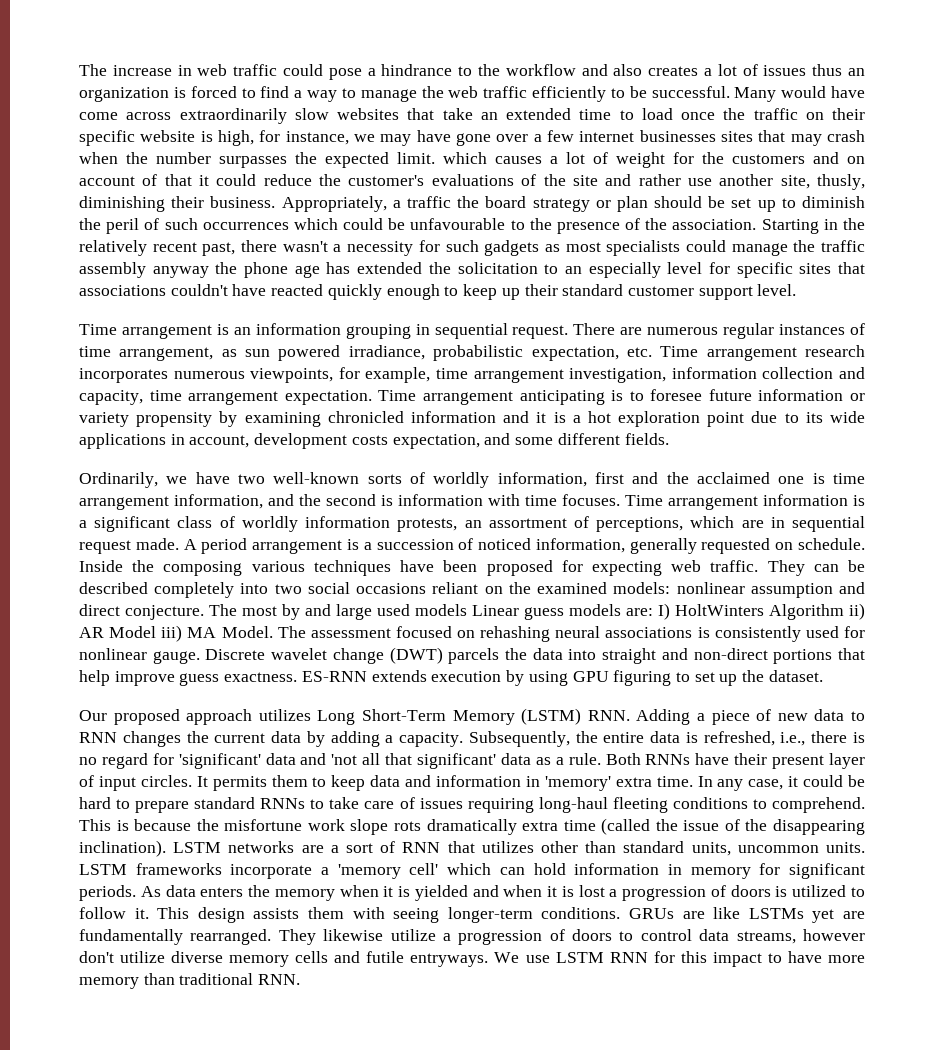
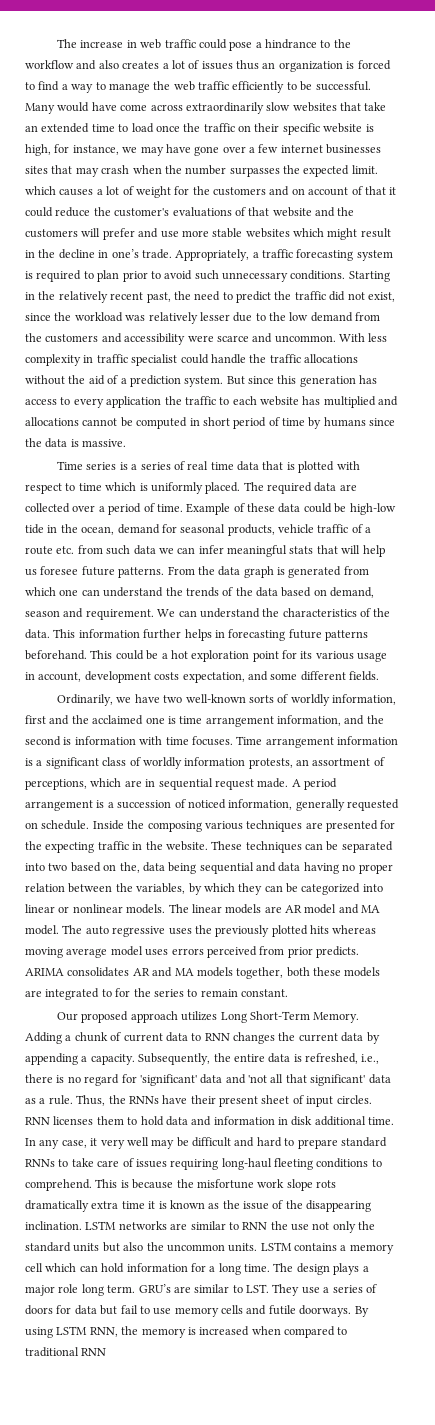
[543,174,866,190] [79,196,865,212] [79,218,757,234] the site and rather use another site, thusly, diminishing their business. Appropriately, a traffic the board strategy or plan should be set up to diminish the peril of such occurrences which could be unfavourable to the presence of the association. -> [248,207,355,217] [25,228,391,240] [25,249,393,261] [25,270,346,282] that website and the customers will prefer and use more stable websites which might result in the decline in one’s trade. Appropriately, a traffic forecasting system is required to plan prior to avoid such unnecessary conditions.
[241,240,865,256] [79,262,865,278] [79,284,797,300] [79,323,866,339] [79,345,866,361] [79,367,866,383] [79,389,866,405] [79,411,865,427] [79,433,166,449] there wasn't a necessity for such gadgets as most specialists could manage the traffic assembly anyway the phone age has extended the solicitation to an especially level for specific sites that associations couldn't have reacted quickly enough to keep up their standard customer support level. // Time arrangement is an information grouping in sequential request. There are numerous regular instances of time arrangement, as sun powered irradiance, probabilistic expectation, etc. Time arrangement research incorporates numerous viewpoints, for example, time arrangement investigation, information collection and capacity, time arrangement expectation. Time arrangement anticipating is to foresee future information or variety propensity by examining chronicled information and it is a hot exploration point due to its wide applications -> [173,291,395,303] [25,312,381,324] [25,333,388,345] [25,354,358,366] [25,375,378,387] [25,396,399,408] [25,417,396,429] [25,438,127,448] [57,461,360,473] [25,482,357,494] [25,503,396,515] [25,524,372,536] [25,545,385,557] [25,566,369,578] [25,587,375,598] [25,608,391,620] [25,629,368,641] [25,650,388,662] the need to predict the traffic did not exist, since the workload was relatively lesser due to the low demand from the customers and accessibility were scarce and uncommon. With less complexity in traffic specialist could handle the traffic allocations without the aid of a prediction system. But since this generation has access to every application the traffic to each website has multiplied and allocations cannot be computed in short period of time by humans since the data is massive. // Time series is a series of real time data that is plotted with respect to time which is uniformly placed. The required data are collected over a period of time. Example of these data could be high-low tide in the ocean, demand for seasonal products, vehicle traffic of a route etc. from such data we can infer meaningful stats that will help us foresee future patterns. From the data graph is generated from which one can understand the trends of the data based on demand, season and requirement. We can understand the characteristics of the data. This information further helps in forecasting future patterns beforehand. This could be a hot exploration point for its various usage
[400,560,865,576] [79,582,866,598] [79,603,865,620] [79,625,865,642] [79,647,865,664] [79,670,823,686] have been proposed for expecting web traffic. They can be described completely into two social occasions reliant on the examined models: nonlinear assumption and direct conjecture. The most by and large used models Linear guess models are: I) HoltWinters Algorithm ii) AR Model iii) MA Model. The assessment focused on rehashing neural associations is consistently used for nonlinear gauge. Discrete wavelet change (DWT) parcels the data into straight and non-direct portions that help improve guess exactness. ES-RNN extends execution by using GPU figuring to set up the dataset. -> [305,820,396,832] [25,841,393,853] [25,862,393,874] [25,883,383,895] [25,904,381,914] [25,925,377,937] [25,946,359,958] [25,967,381,979] [25,988,288,1000] are presented for the expecting traffic in the website. These techniques can be separated into two based on the, data being sequential and data having no proper relation between the variables, by which they can be categorized into linear or nonlinear models. The linear models are AR model and MA model. The auto regressive uses the previously plotted hits whereas moving average model uses errors perceived from prior predicts. ARIMA consolidates AR and MA models together, both these models are integrated to for the series to remain constant.
[452,708,808,725] Memory (LSTM) RNN. Adding a piece of new -> [313,1012,360,1023] [25,1032,163,1044] Memory. Adding a chunk of current
[330,731,380,747] adding -> [25,1053,78,1065] appending
[605,753,641,765] Both -> [76,1095,126,1106] Thus, the
[829,753,866,769] layer -> [261,1095,290,1104] sheet
[196,776,267,791] It permits -> [25,1116,94,1125] RNN licenses
[331,775,366,791] keep -> [140,1116,164,1126] hold
[544,776,652,791] 'memory' extra -> [291,1116,366,1126] disk additional
[803,775,865,787] could be -> [100,1137,255,1149] very well may be difficult and
[601,818,651,835] (called -> [148,1200,220,1209] it is known as
[79,840,166,857] inclination). -> [25,1221,82,1230] inclination.
[330,841,865,856] [79,863,866,879] [79,885,866,901] [79,907,866,923] [79,929,866,945] [79,951,865,967] [79,973,301,989] a sort of RNN that utilizes other than standard units, uncommon units. LSTM frameworks incorporate a 'memory cell' which can hold information in memory for significant periods. As data enters the memory when it is yielded and when it is lost a progression of doors is utilized to follow it. This design assists them with seeing longer-term conditions. GRUs are like LSTMs yet are fundamentally rearranged. They likewise utilize a progression of doors to control data streams, however don't utilize diverse memory cells and futile entryways. We use LSTM RNN for this impact to have more memory than traditional RNN. -> [190,1221,376,1233] [25,1242,394,1254] [25,1263,369,1275] [25,1284,377,1296] [25,1305,369,1317] [25,1326,348,1338] [25,1347,107,1357] similar to RNN the use not only the standard units but also the uncommon units. LSTM contains a memory cell which can hold information for a long time. The design plays a major role long term. GRU’s are similar to LST. They use a series of doors for data but fail to use memory cells and futile doorways. By using LSTM RNN, the memory is increased when compared to traditional RNN

